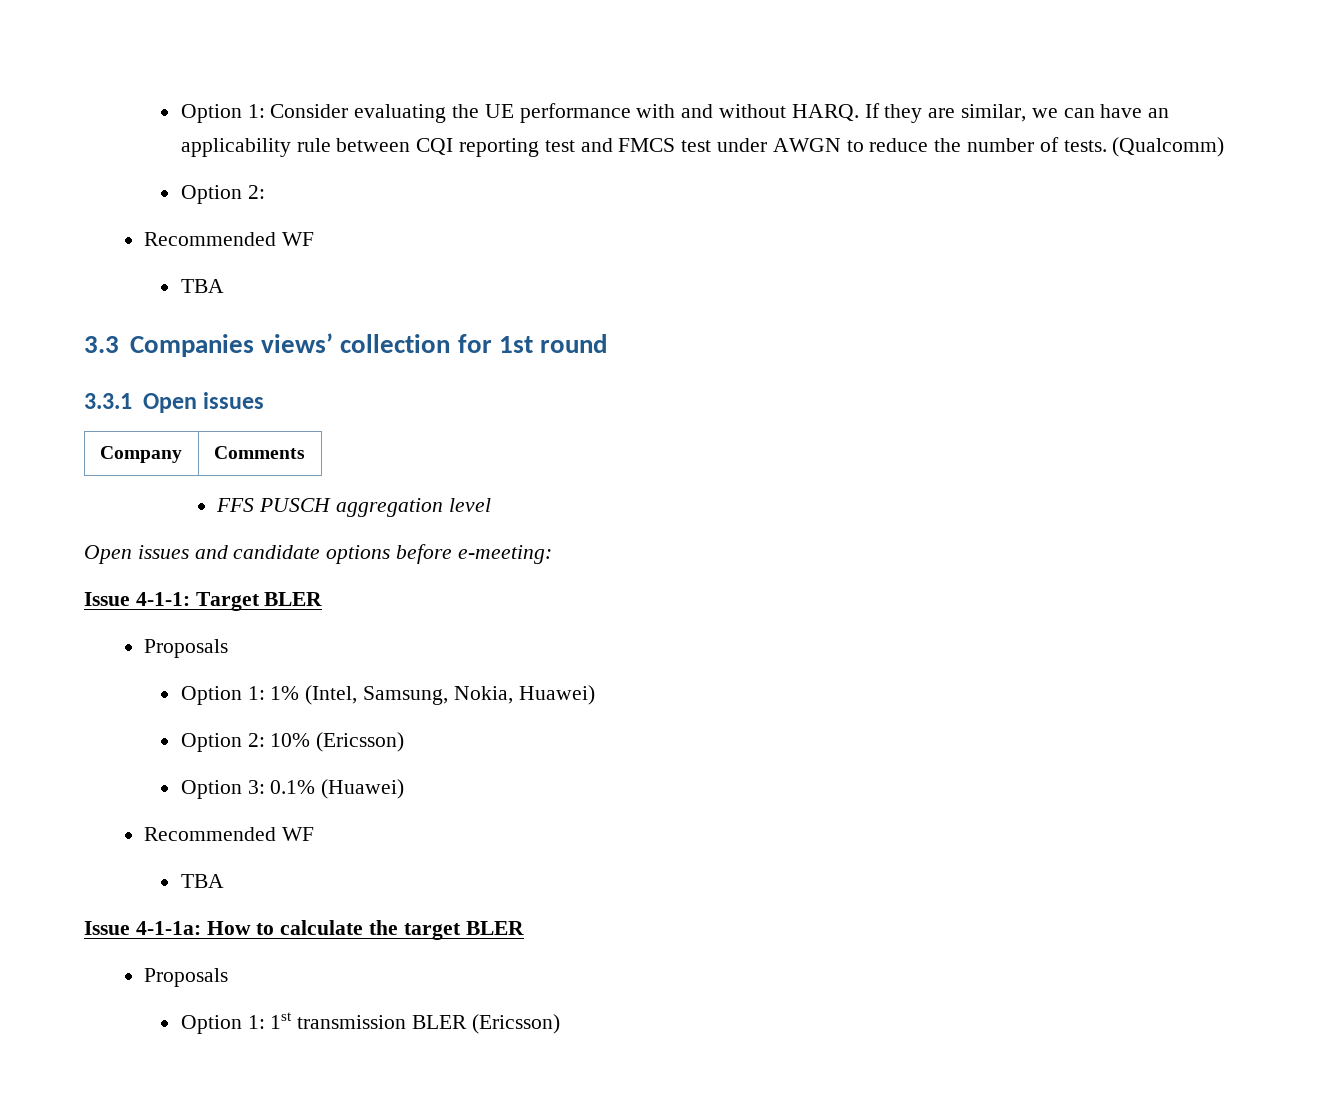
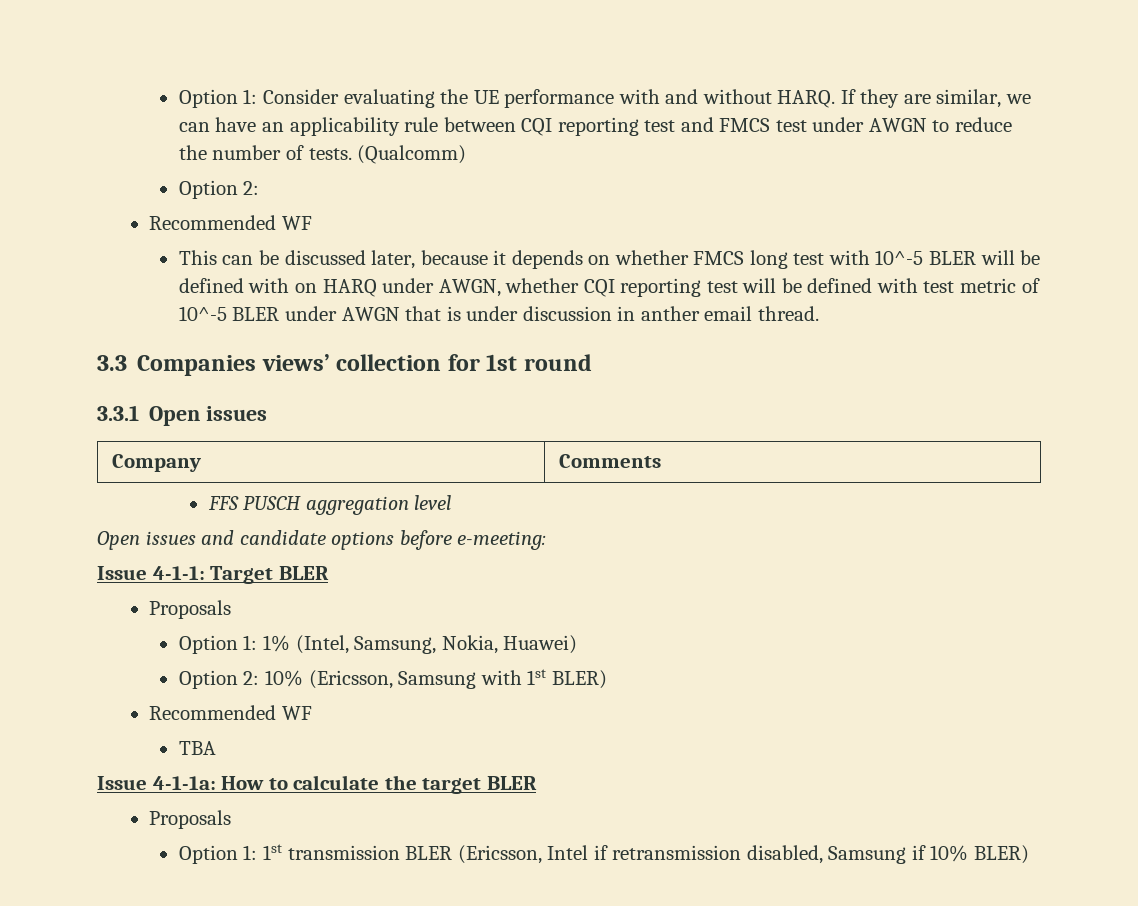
[180,279,224,293] TBA -> [178,250,1041,269] [178,278,1040,297] [178,306,819,321] This can be discussed later, because it depends on whether FMCS long test with 10^-5 BLER will be defined with on HARQ under AWGN, whether CQI reporting test will be defined with test metric of 10^-5 BLER under AWGN that is under discussion in anther email thread.
[316,732,405,752] [180,779,405,799] (Ericsson) // Option 3: 0.1% (Huawei) -> [308,669,607,689] (Ericsson, Samsung with 1st BLER)
[471,1014,560,1034] (Ericsson) -> [457,845,1029,864] (Ericsson, Intel if retransmission disabled, Samsung if 10% BLER)

